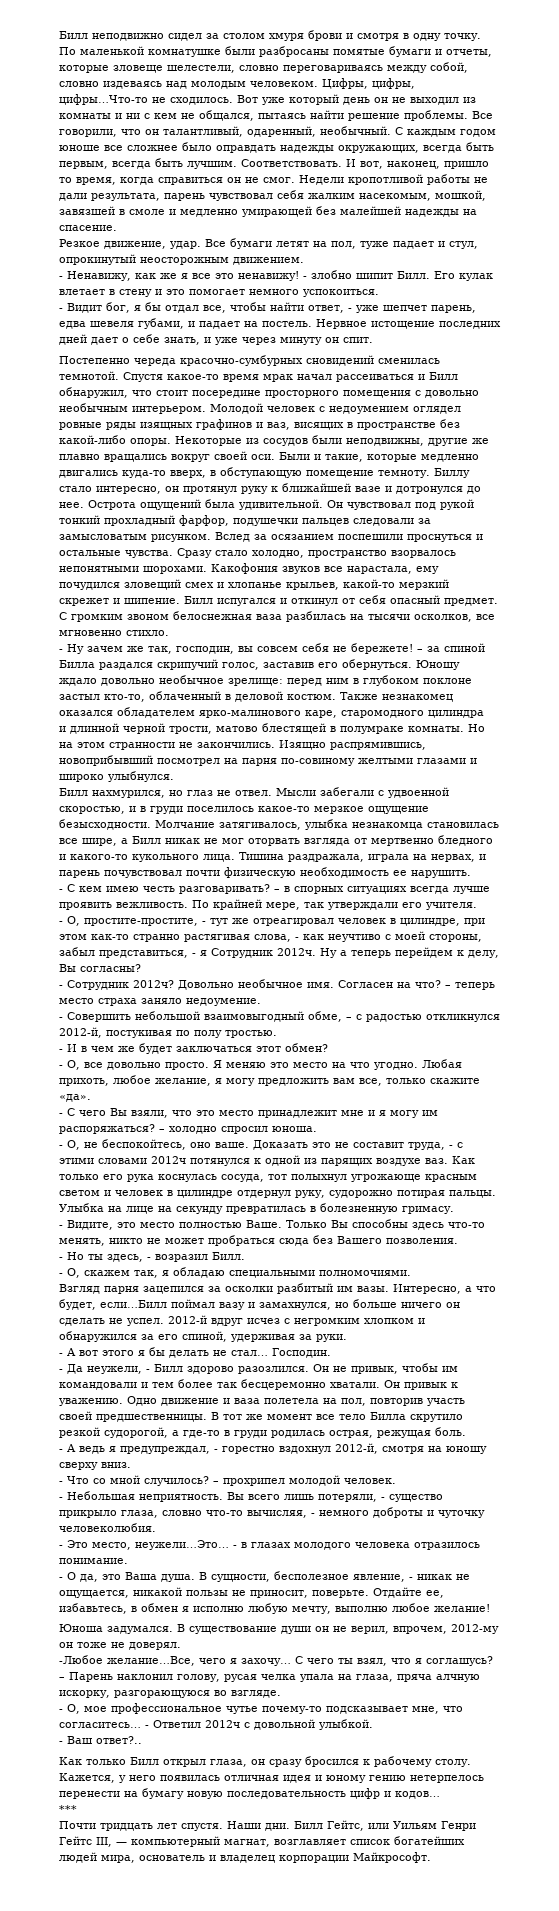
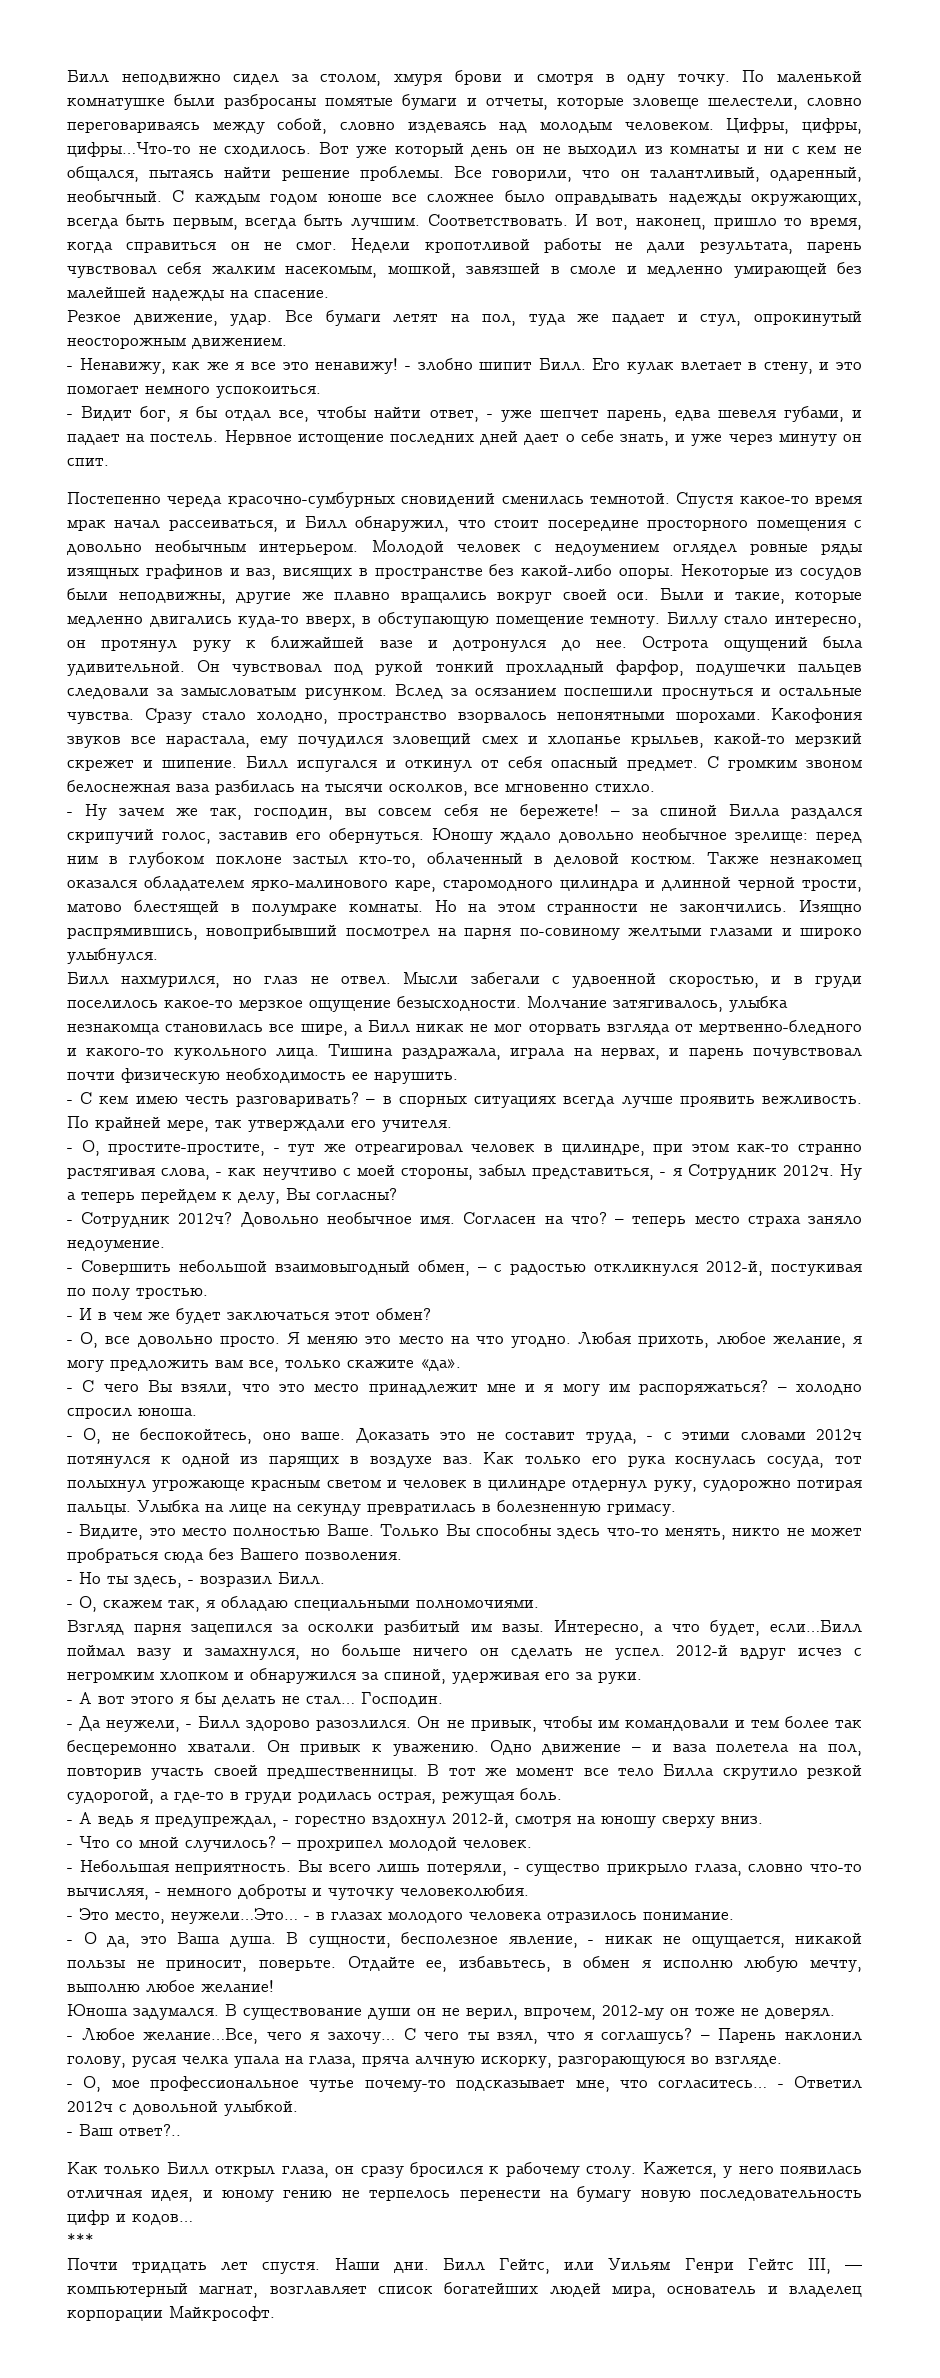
[223,33,265,39] столом -> [320,74,382,86] столом,
[216,145,276,153] оправдать -> [555,193,659,205] оправдывать
[360,241,389,249] туже -> [528,314,600,326] туда же
[119,289,152,297] стену -> [763,362,813,374] стену,
[336,374,414,382] рассеиваться -> [168,519,278,532] рассеиваться,
(484, 714) // -> (639, 885) none
[371,835,493,846] мертвенно бледного -> [699,1020,862,1035] мертвенно-бледного
[308,1011,342,1022] обме, -> [417,1260,470,1276] обмен,
(373, 1162) none -> [349,1456,359,1464] в
[158,1334,178,1340] его -> (379, 1676) none
(295, 1338) none -> [545,1672,570,1680] его
(219, 1402) none -> [632,1747,642,1752] –
[59,1655,103,1664] -Любое -> [67,2028,135,2041] - Любое
[283,1775,311,1783] идея -> [151,2190,194,2202] идея,
[410,1775,484,1783] нетерпелось -> [341,2189,451,2201] не терпелось

